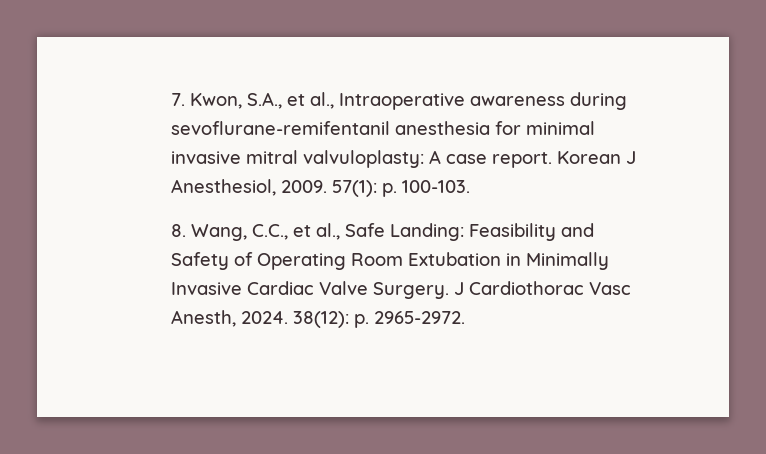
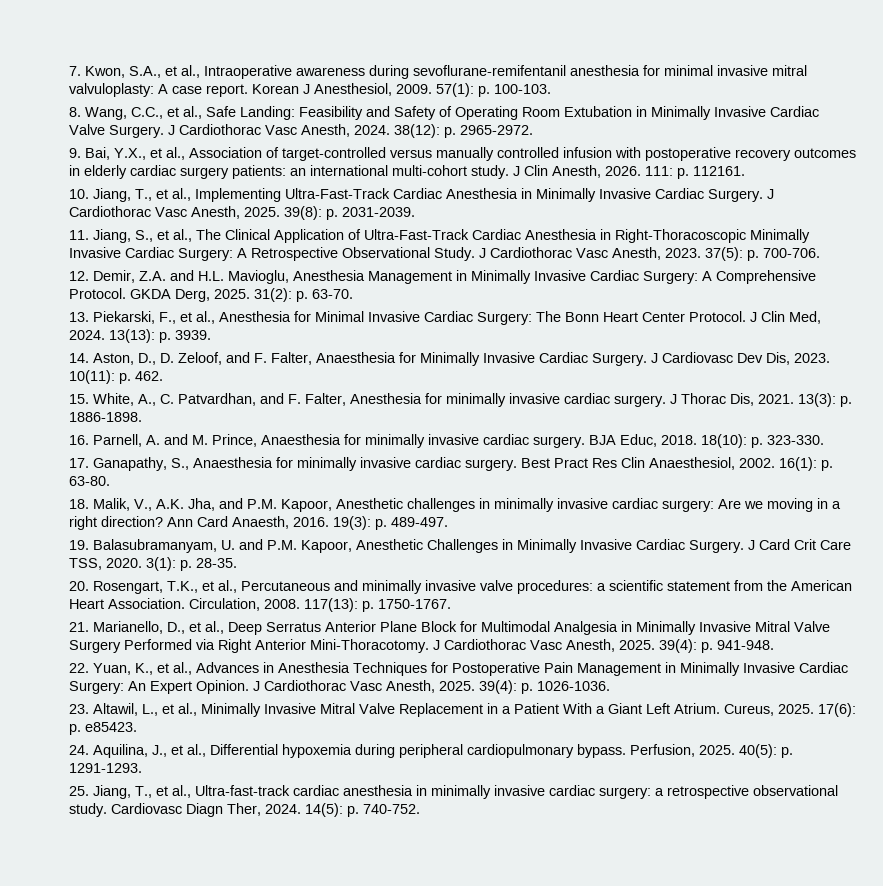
(465, 317) none -> [68,147,856,161] [68,165,745,179] [68,188,774,202] [68,206,415,220] [68,229,810,243] [68,247,820,261] [68,270,816,284] [68,288,353,302] [68,311,821,325] [68,329,211,343] [68,352,830,366] [68,370,163,384] [68,393,852,407] [68,412,142,422] [68,434,824,448] [68,457,833,471] [68,476,110,486] [68,498,841,512] [68,516,448,530] [68,539,851,553] [68,557,237,571] [68,580,852,594] [68,598,451,612] [68,621,830,635] [68,639,774,653] [68,662,848,676] [68,680,610,694] [68,703,856,717] [68,722,137,735] [68,744,793,758] [68,763,142,773] [68,785,838,799] [68,803,420,817] // 9. Bai, Y.X., et al., Association of target-controlled versus manually controlled infusion with postoperative recovery outcomes in elderly cardiac surgery patients: an international multi-cohort study. J Clin Anesth, 2026. 111: p. 112161. // 10. Jiang, T., et al., Implementing Ultra-Fast-Track Cardiac Anesthesia in Minimally Invasive Cardiac Surgery. J Cardiothorac Vasc Anesth, 2025. 39(8): p. 2031-2039. // 11. Jiang, S., et al., The Clinical Application of Ultra-Fast-Track Cardiac Anesthesia in Right-Thoracoscopic Minimally Invasive Cardiac Surgery: A Retrospective Observational Study. J Cardiothorac Vasc Anesth, 2023. 37(5): p. 700-706. // 12. Demir, Z.A. and H.L. Mavioglu, Anesthesia Management in Minimally Invasive Cardiac Surgery: A Comprehensive Protocol. GKDA Derg, 2025. 31(2): p. 63-70. // 13. Piekarski, F., et al., Anesthesia for Minimal Invasive Cardiac Surgery: The Bonn Heart Center Protocol. J Clin Med, 2024. 13(13): p. 3939. // 14. Aston, D., D. Zeloof, and F. Falter, Anaesthesia for Minimally Invasive Cardiac Surgery. J Cardiovasc Dev Dis, 2023. 10(11): p. 462. // 15. White, A., C. Patvardhan, and F. Falter, Anesthesia for minimally invasive cardiac surgery. J Thorac Dis, 2021. 13(3): p. 1886-1898. // 16. Parnell, A. and M. Prince, Anaesthesia for minimally invasive cardiac surgery. BJA Educ, 2018. 18(10): p. 323-330. // 17. Ganapathy, S., Anaesthesia for minimally invasive cardiac surgery. Best Pract Res Clin Anaesthesiol, 2002. 16(1): p. 63-80. // 18. Malik, V., A.K. Jha, and P.M. Kapoor, Anesthetic challenges in minimally invasive cardiac surgery: Are we moving in a right direction? Ann Card Anaesth, 2016. 19(3): p. 489-497. // 19. Balasubramanyam, U. and P.M. Kapoor, Anesthetic Challenges in Minimally Invasive Cardiac Surgery. J Card Crit Care TSS, 2020. 3(1): p. 28-35. // 20. Rosengart, T.K., et al., Percutaneous and minimally invasive valve procedures: a scientific statement from the American Heart Association. Circulation, 2008. 117(13): p. 1750-1767. // 21. Marianello, D., et al., Deep Serratus Anterior Plane Block for Multimodal Analgesia in Minimally Invasive Mitral Valve Surgery Performed via Right Anterior Mini-Thoracotomy. J Cardiothorac Vasc Anesth, 2025. 39(4): p. 941-948. // 22. Yuan, K., et al., Advances in Anesthesia Techniques for Postoperative Pain Management in Minimally Invasive Cardiac Surgery: An Expert Opinion. J Cardiothorac Vasc Anesth, 2025. 39(4): p. 1026-1036. // 23. Altawil, L., et al., Minimally Invasive Mitral Valve Replacement in a Patient With a Giant Left Atrium. Cureus, 2025. 17(6): p. e85423. // 24. Aquilina, J., et al., Differential hypoxemia during peripheral cardiopulmonary bypass. Perfusion, 2025. 40(5): p. 1291-1293. // 25. Jiang, T., et al., Ultra-fast-track cardiac anesthesia in minimally invasive cardiac surgery: a retrospective observational study. Cardiovasc Diagn Ther, 2024. 14(5): p. 740-752.

